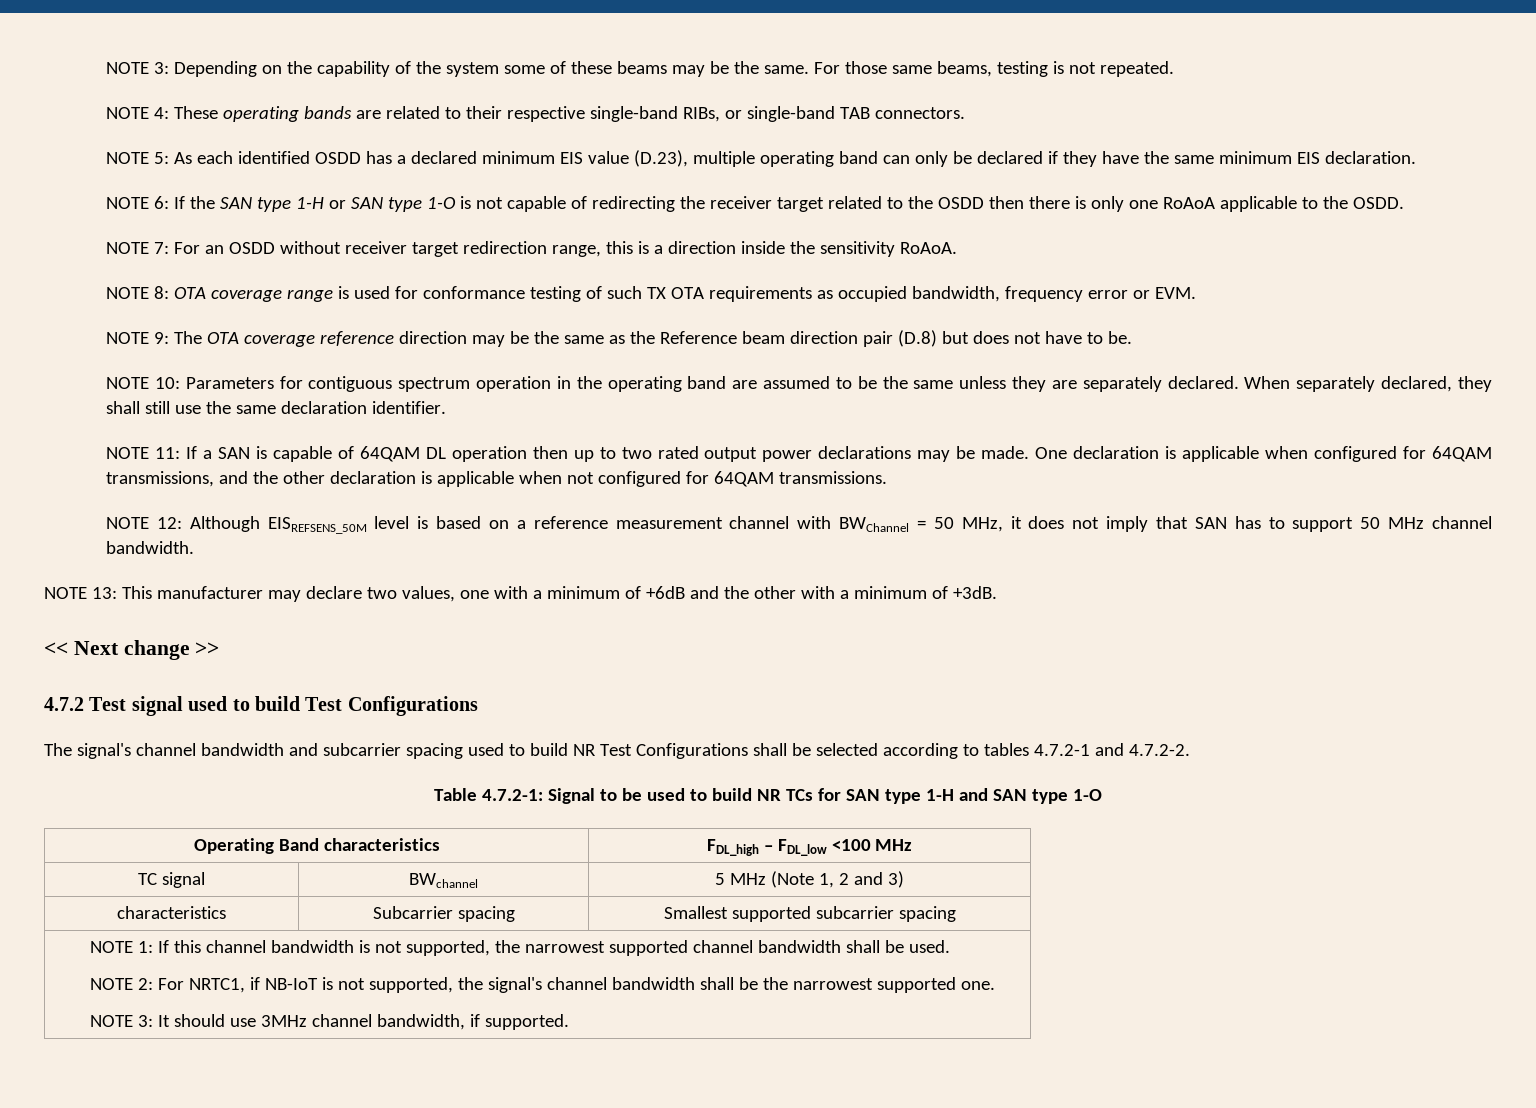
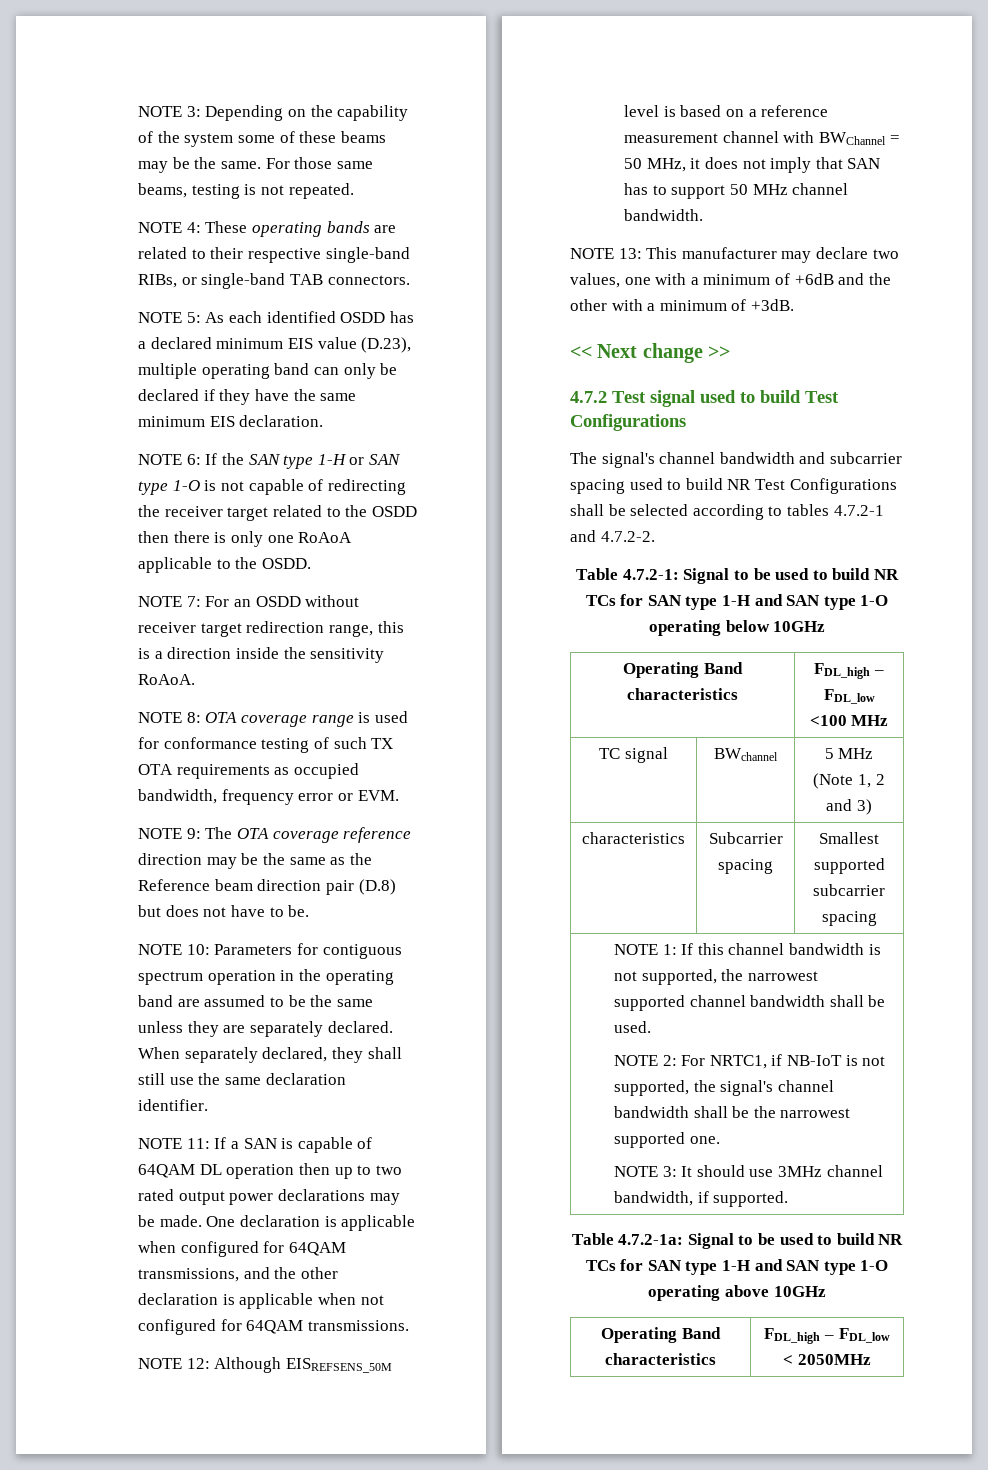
(1102, 795) none -> [648,620,826,636] operating below 10GHz
(569, 1022) none -> [571,1233,904,1249] [585,1259,889,1275] [648,1285,826,1301] [601,1327,721,1343] [605,1353,716,1365] [764,1328,890,1344] [783,1354,871,1365] // Table 4.7.2-1a: Signal to be used to build NR TCs for SAN type 1-H and SAN type 1-O operating above 10GHz // Operating Band characteristics | FDL_high – FDL_low < 2050MHz

